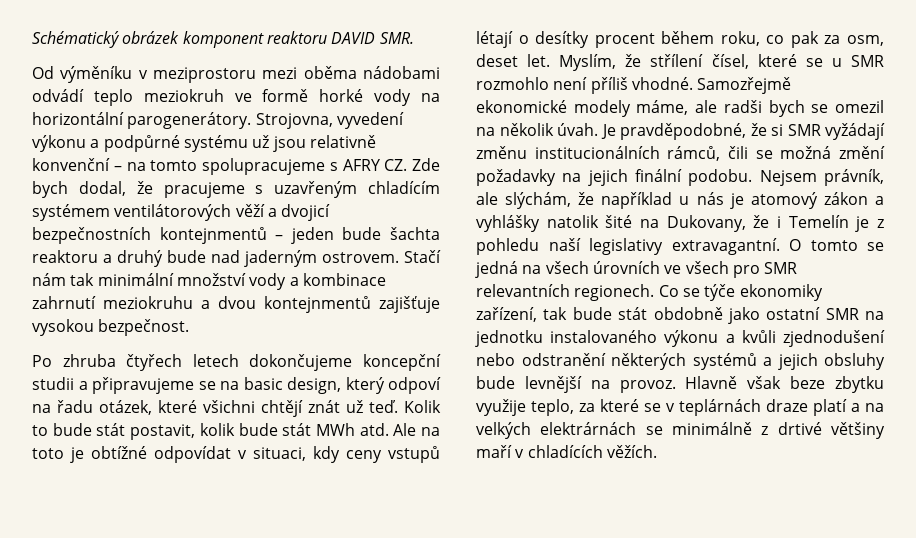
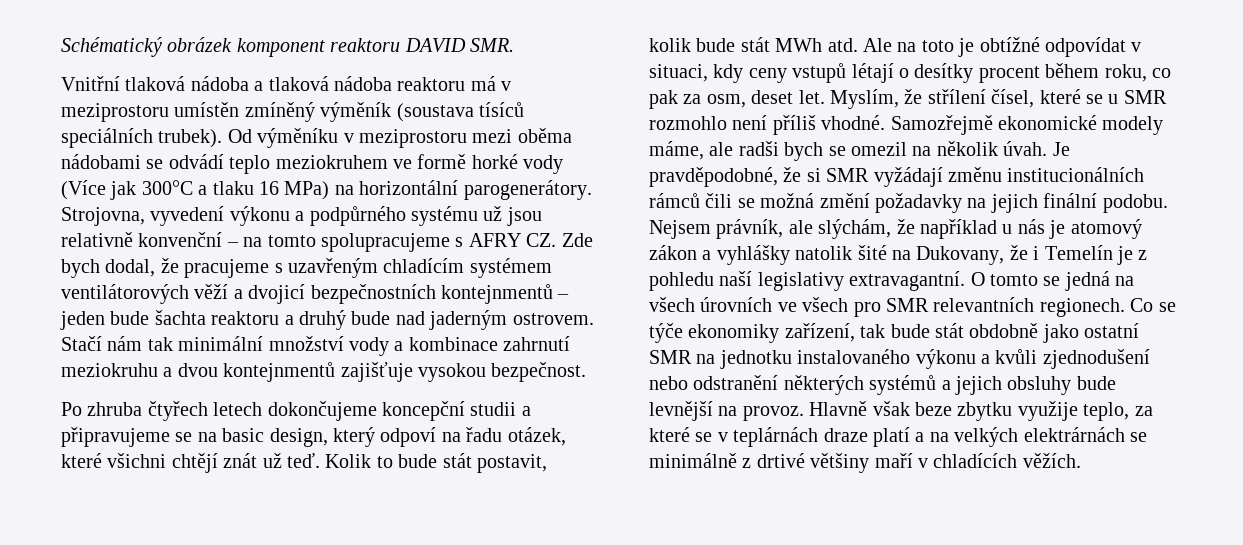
(414, 38) none -> [61,76,512,91] [61,102,524,122] [61,128,223,148] Vnitřní tlaková nádoba a tlaková nádoba reaktoru má v meziprostoru umístěn zmíněný výměník (soustava tísíců speciálních trubek).
(440, 72) none -> [146,159,164,169] se
[143,89,224,102] meziokruh -> [275,155,388,169] meziokruhem
(412, 97) none -> [61,180,330,200] (Více jak 300°C a tlaku 16 MPa)
[103,135,180,152] podpůrné -> [309,206,406,226] podpůrného
[667,146,721,161] rámců, -> [649,193,700,208] rámců

